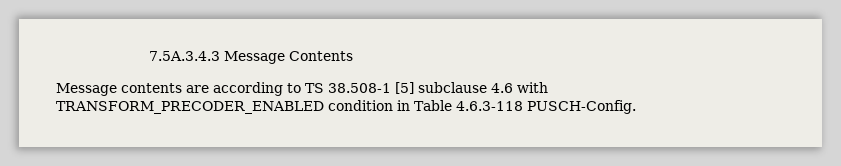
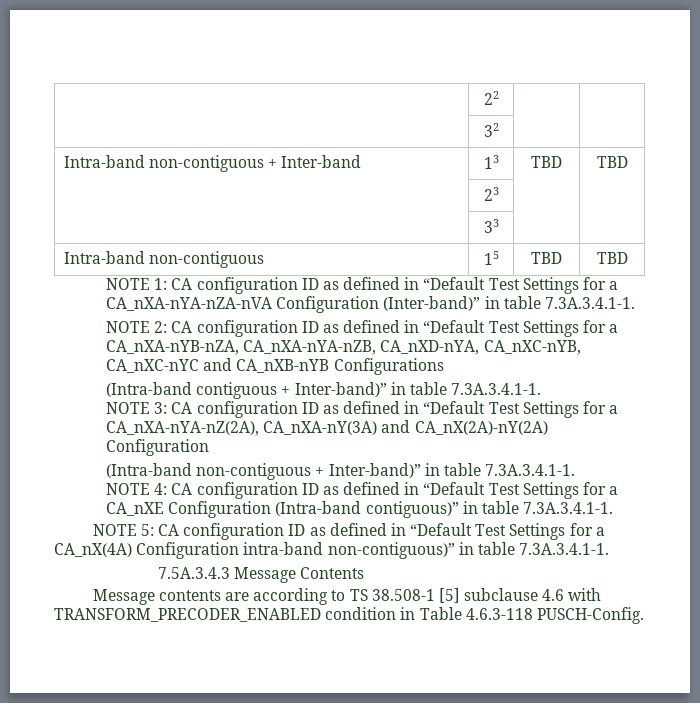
(149, 56) none -> [483,91,499,105] [483,123,499,137] [63,155,362,172] [483,155,499,169] [531,156,562,168] [596,156,628,168] [483,187,499,201] [483,219,499,233] [63,251,264,268] [483,251,499,265] [531,252,562,264] [596,252,628,264] [105,277,619,294] [105,296,635,313] [105,320,619,337] [105,340,581,355] [105,358,444,375] [105,382,542,399] [105,401,619,418] [105,420,548,436] [105,439,209,456] [105,463,576,480] [105,482,619,499] [105,501,614,518] [92,523,605,540] [54,542,610,559] | 22 | | // | 32 | | // Intra-band non-contiguous + Inter-band | 13 | TBD | TBD // | 23 | | // | 33 | | // Intra-band non-contiguous | 15 | TBD | TBD // NOTE 1: CA configuration ID as defined in “Default Test Settings for a CA_nXA-nYA-nZA-nVA Configuration (Inter-band)” in table 7.3A.3.4.1-1. // NOTE 2: CA configuration ID as defined in “Default Test Settings for a CA_nXA-nYB-nZA, CA_nXA-nYA-nZB, CA_nXD-nYA, CA_nXC-nYB, CA_nXC-nYC and CA_nXB-nYB Configurations // (Intra-band contiguous + Inter-band)” in table 7.3A.3.4.1-1. // NOTE 3: CA configuration ID as defined in “Default Test Settings for a CA_nXA-nYA-nZ(2A), CA_nXA-nY(3A) and CA_nX(2A)-nY(2A) Configuration // (Intra-band non-contiguous + Inter-band)” in table 7.3A.3.4.1-1. // NOTE 4: CA configuration ID as defined in “Default Test Settings for a CA_nXE Configuration (Intra-band contiguous)” in table 7.3A.3.4.1-1. // NOTE 5: CA configuration ID as defined in “Default Test Settings for a CA_nX(4A) Configuration intra-band non-contiguous)” in table 7.3A.3.4.1-1. //

